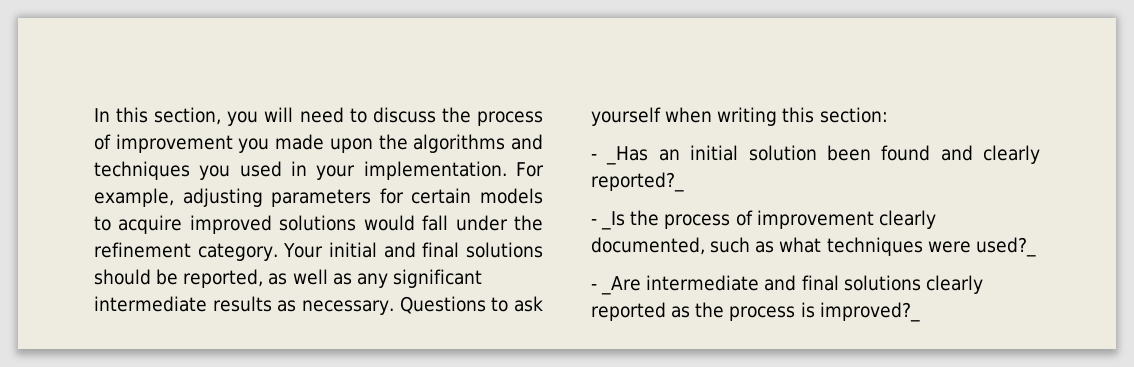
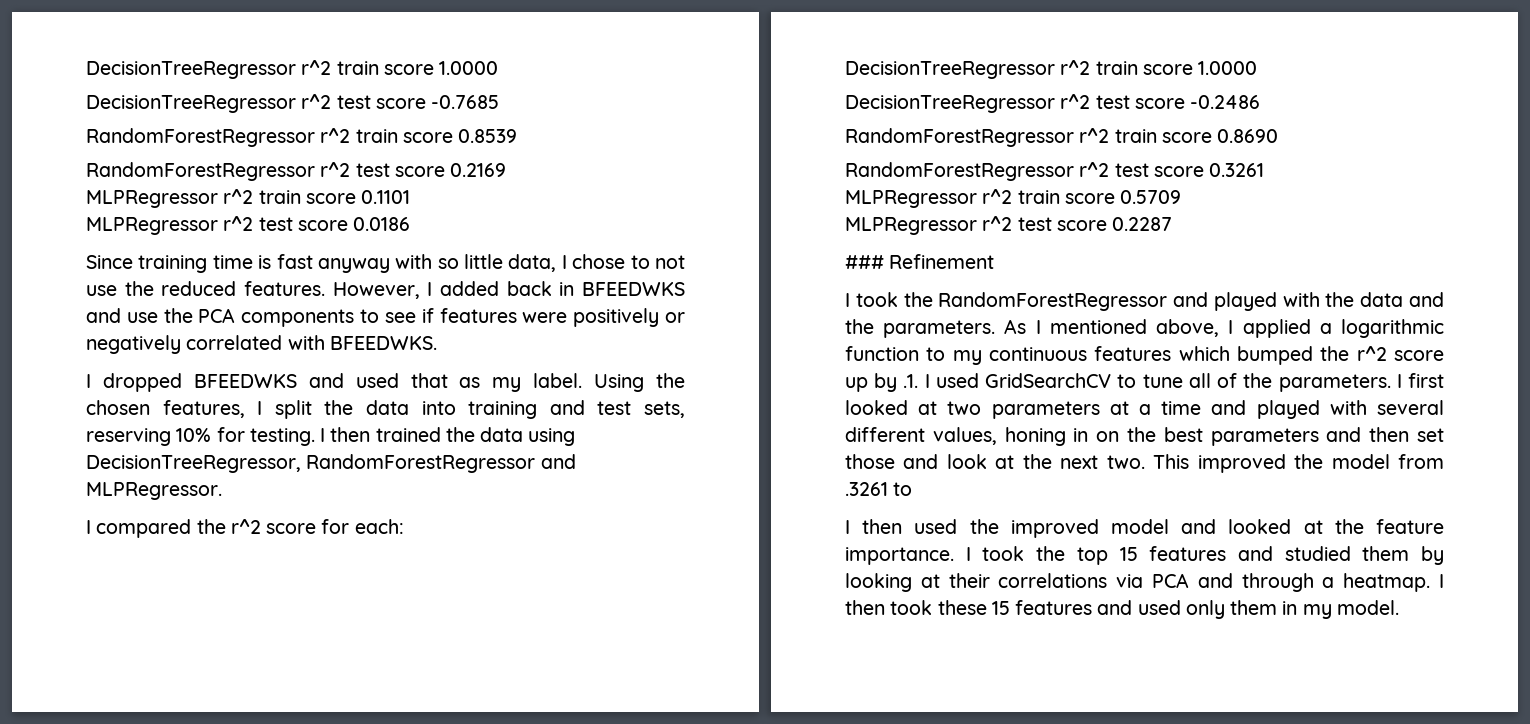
[94,107,543,126] [94,134,543,153] [94,161,545,180] [94,188,544,207] [94,215,544,234] [94,242,543,261] [94,269,482,288] [94,296,543,315] [591,107,888,126] [591,145,1040,165] [591,172,684,192] [591,210,936,230] [591,237,1036,257] [591,275,983,295] [591,302,920,322] In this section, you will need to discuss the process of improvement you made upon the algorithms and techniques you used in your implementation. For example, adjusting parameters for certain models to acquire improved solutions would fall under the refinement category. Your initial and final solutions should be reported, as well as any significant intermediate results as necessary. Questions to ask yourself when writing this section: // - _Has an initial solution been found and clearly reported?_ // - _Is the process of improvement clearly documented, such as what techniques were used?_ // - _Are intermediate and final solutions clearly reported as the process is improved?_ -> [86,60,499,79] [86,94,500,113] [86,128,518,147] [86,162,507,181] [86,189,411,208] [86,216,411,235] [86,254,685,273] [86,281,685,299] [86,308,685,327] [86,335,437,354] [86,373,685,392] [86,400,686,419] [86,427,576,446] [86,454,576,473] [86,482,222,500] [86,519,404,538] [845,60,1258,79] [845,94,1261,113] [845,128,1279,147] [845,162,1265,181] [845,189,1182,208] [845,216,1173,235] [845,254,995,269] [845,292,1444,311] [845,319,1444,338] [845,346,1444,365] [845,373,1444,392] [845,400,1444,419] [845,427,1444,446] [845,454,1444,473] [845,482,913,496] [845,519,1444,538] [845,546,1444,565] [845,573,1444,592] [845,600,1399,619] DecisionTreeRegressor r^2 train score 1.0000 // DecisionTreeRegressor r^2 test score -0.7685 // RandomForestRegressor r^2 train score 0.8539 // RandomForestRegressor r^2 test score 0.2169 // MLPRegressor r^2 train score 0.1101 // MLPRegressor r^2 test score 0.0186 // Since training time is fast anyway with so little data, I chose to not use the reduced features. However, I added back in BFEEDWKS and use the PCA components to see if features were positively or negatively correlated with BFEEDWKS. // I dropped BFEEDWKS and used that as my label. Using the chosen features, I split the data into training and test sets, reserving 10% for testing. I then trained the data using DecisionTreeRegressor, RandomForestRegressor and MLPRegressor. // I compared the r^2 score for each: // DecisionTreeRegressor r^2 train score 1.0000 // DecisionTreeRegressor r^2 test score -0.2486 // RandomForestRegressor r^2 train score 0.8690 // RandomForestRegressor r^2 test score 0.3261 // MLPRegressor r^2 train score 0.5709 // MLPRegressor r^2 test score 0.2287 // ### Refinement // I took the RandomForestRegressor and played with the data and the parameters. As I mentioned above, I applied a logarithmic function to my continuous features which bumped the r^2 score up by .1. I used GridSearchCV to tune all of the parameters. I first looked at two parameters at a time and played with several different values, honing in on the best parameters and then set those and look at the next two. This improved the model from .3261 to // I then used the improved model and looked at the feature importance. I took the top 15 features and studied them by looking at their correlations via PCA and through a heatmap. I then took these 15 features and used only them in my model.

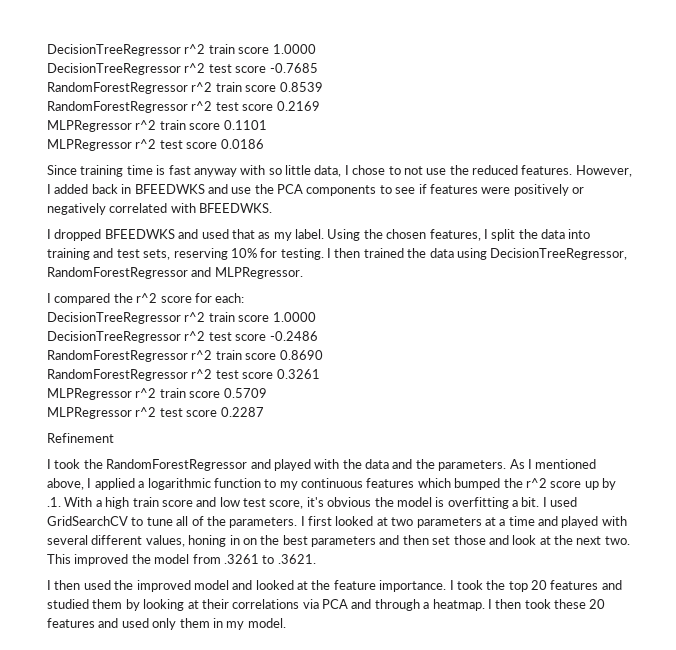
[845,255,884,269] ### -> (264, 412) none
(919, 381) none -> [64,497,540,509] With a high train score and low test score, it's obvious the model is overfitting a bit.
(913, 489) none -> [277,554,316,564] .3621.
[1119,547,1138,561] 15 -> [531,580,547,590] 20
[991,601,1010,615] 15 -> [589,599,606,609] 20

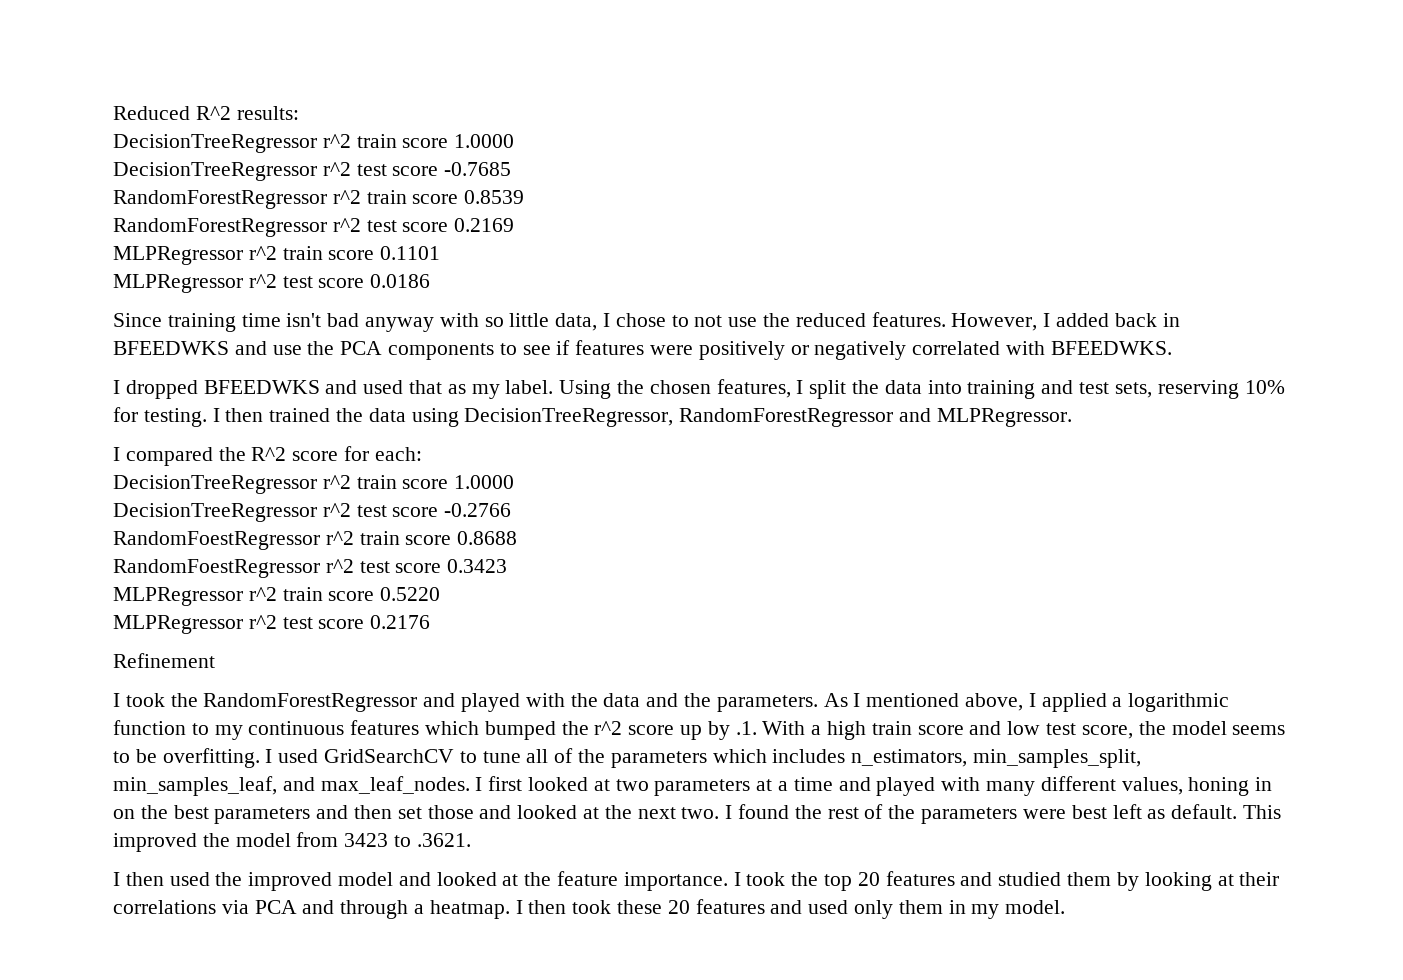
(47, 50) none -> [113,106,299,120] Reduced R^2 results: //
[156,165,191,175] is fast -> [286,313,360,327] isn't bad
[136,293,158,303] r^2 -> [251,447,287,461] R^2
[269,331,318,341] [47,350,323,362] [47,369,320,381] [47,388,267,400] [47,407,264,419] -0.2486 // RandomForestRegressor r^2 train score 0.8690 // RandomForestRegressor r^2 test score 0.3261 // MLPRegressor r^2 train score 0.5709 // MLPRegressor r^2 test score 0.2287 -> [444,503,512,517] [113,531,518,550] [113,559,508,578] [113,587,441,606] [113,615,431,634] -0.2766 // RandomFoestRegressor r^2 train score 0.8688 // RandomFoestRegressor r^2 test score 0.3423 // MLPRegressor r^2 train score 0.5220 // MLPRegressor r^2 test score 0.2176
[306,497,540,509] it's obvious the model is overfitting a bit. -> [1138,721,1286,735] [113,748,260,768] the model seems to be overfitting.
[229,517,298,528] parameters. -> [610,749,1142,768] [113,776,470,796] parameters which includes n_estimators, min_samples_split, min_samples_leaf, and max_leaf_nodes.
[47,535,88,545] several -> [986,781,1036,796] many
[512,535,537,545] look -> [517,805,578,819] looked
(630, 540) none -> [725,804,1238,824] I found the rest of the parameters were best left as default.
[223,554,259,564] .3261 -> [344,833,389,847] 3423

